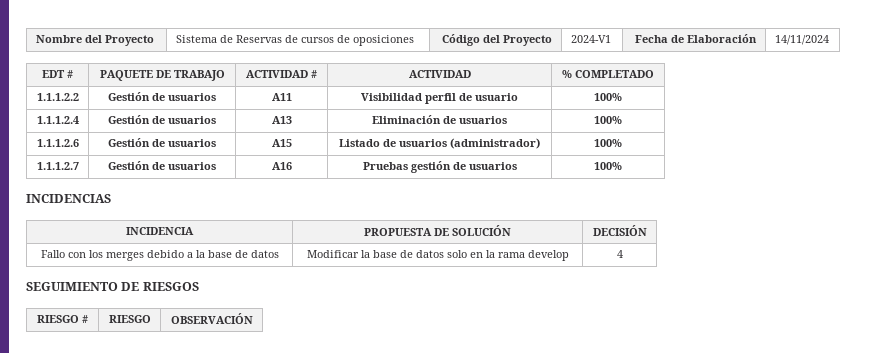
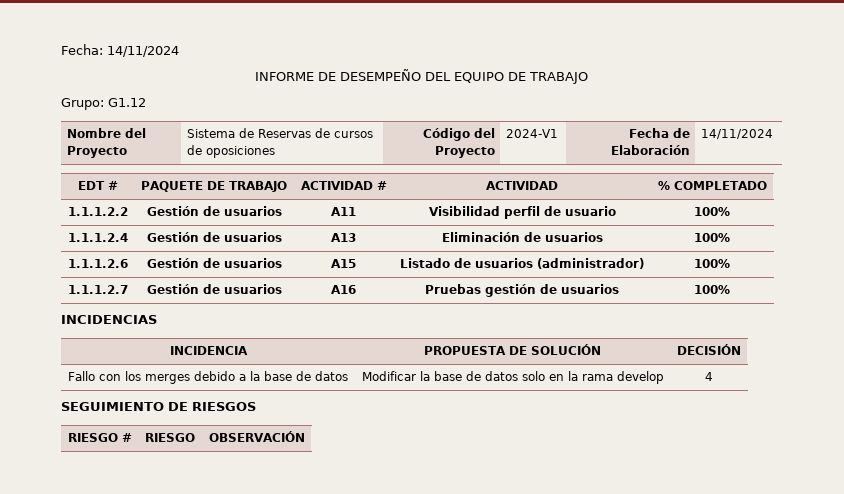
(35, 39) none -> [61,44,179,57] [255,69,588,84] [61,98,146,110] Fecha: 14/11/2024 // INFORME DE DESEMPEÑO DEL EQUIPO DE TRABAJO // Grupo: G1.12 //

